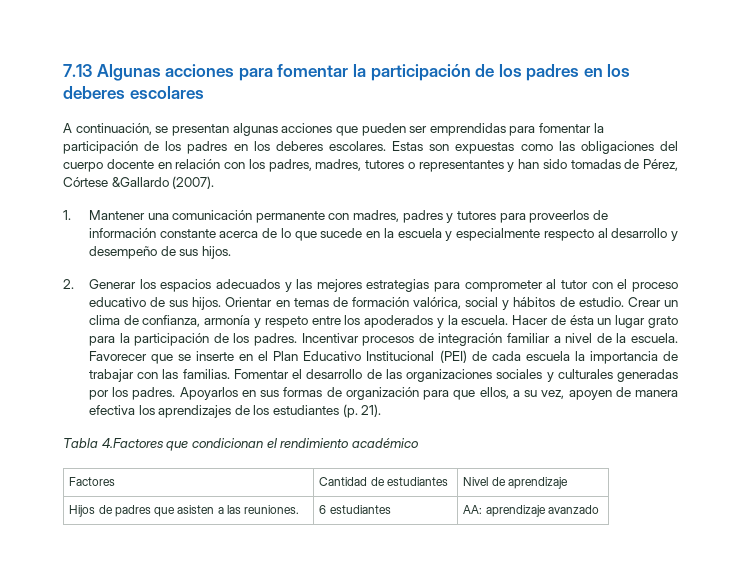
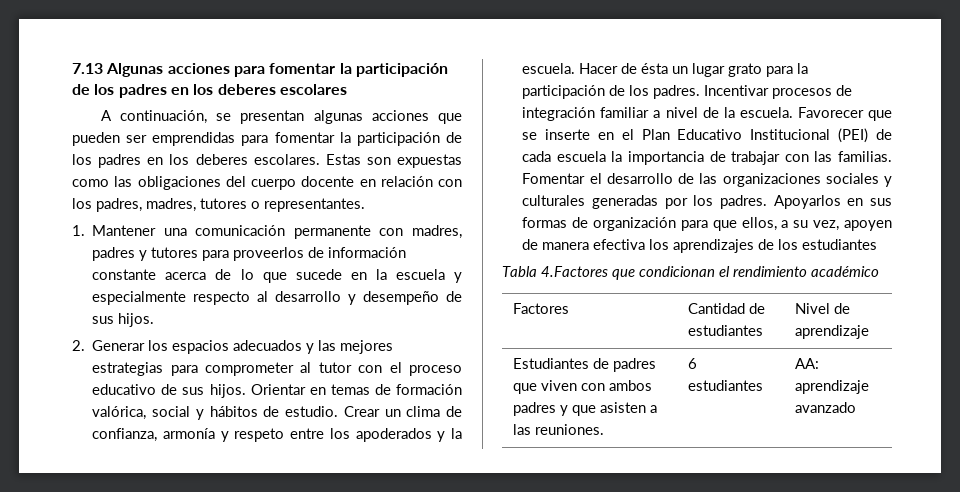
[418,159,678,172] [63,176,215,189] representantes y han sido tomadas de Pérez, Córtese &Gallardo (2007). -> [264,198,365,212] representantes.
[342,404,382,418] (p. 21). -> (878, 244) none
[69,505,96,517] Hijos -> [512,358,589,369] Estudiantes
(176, 512) none -> [540,380,652,391] [512,402,596,416] viven con ambos padres y que

